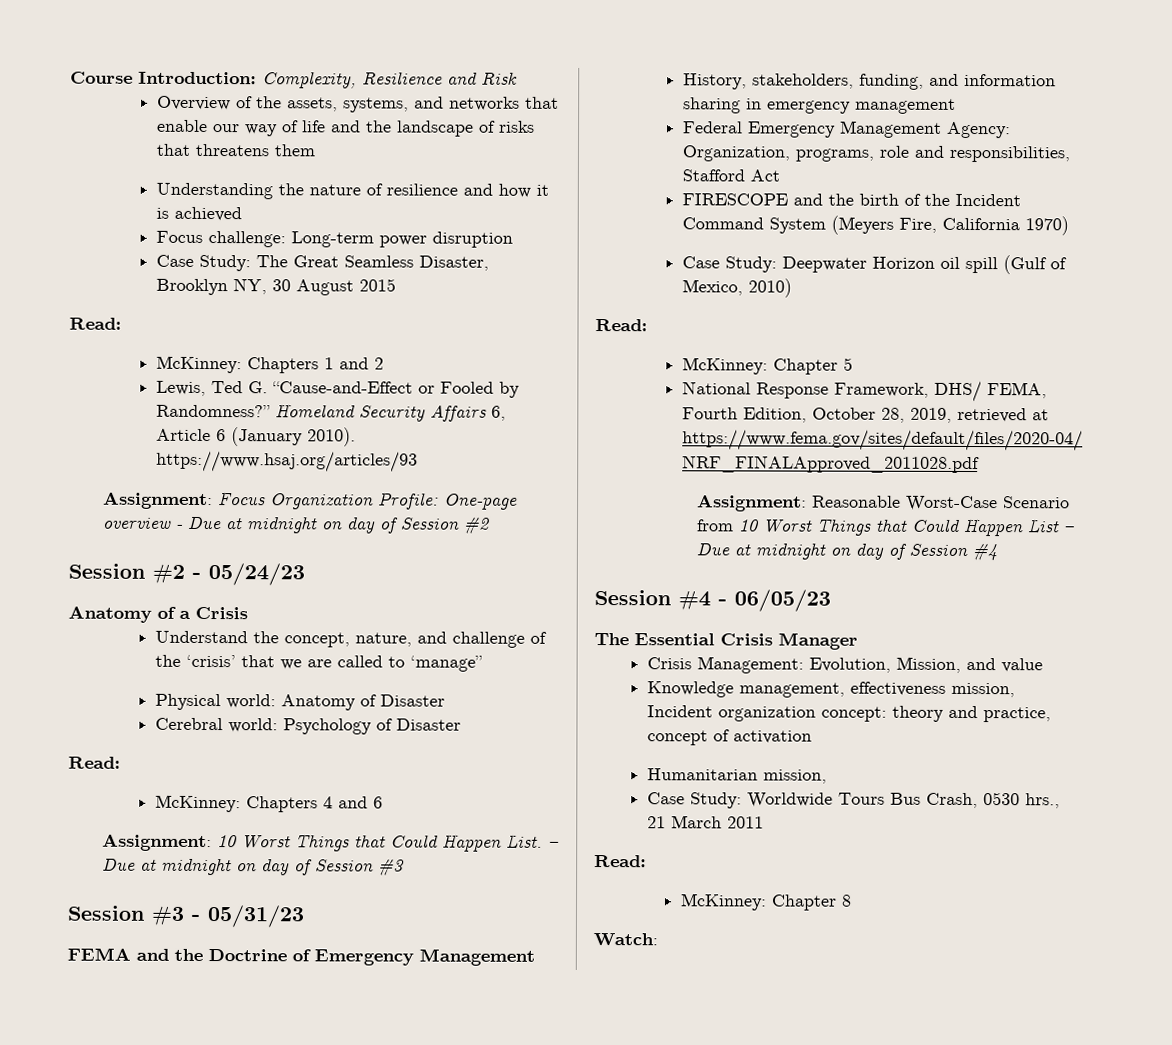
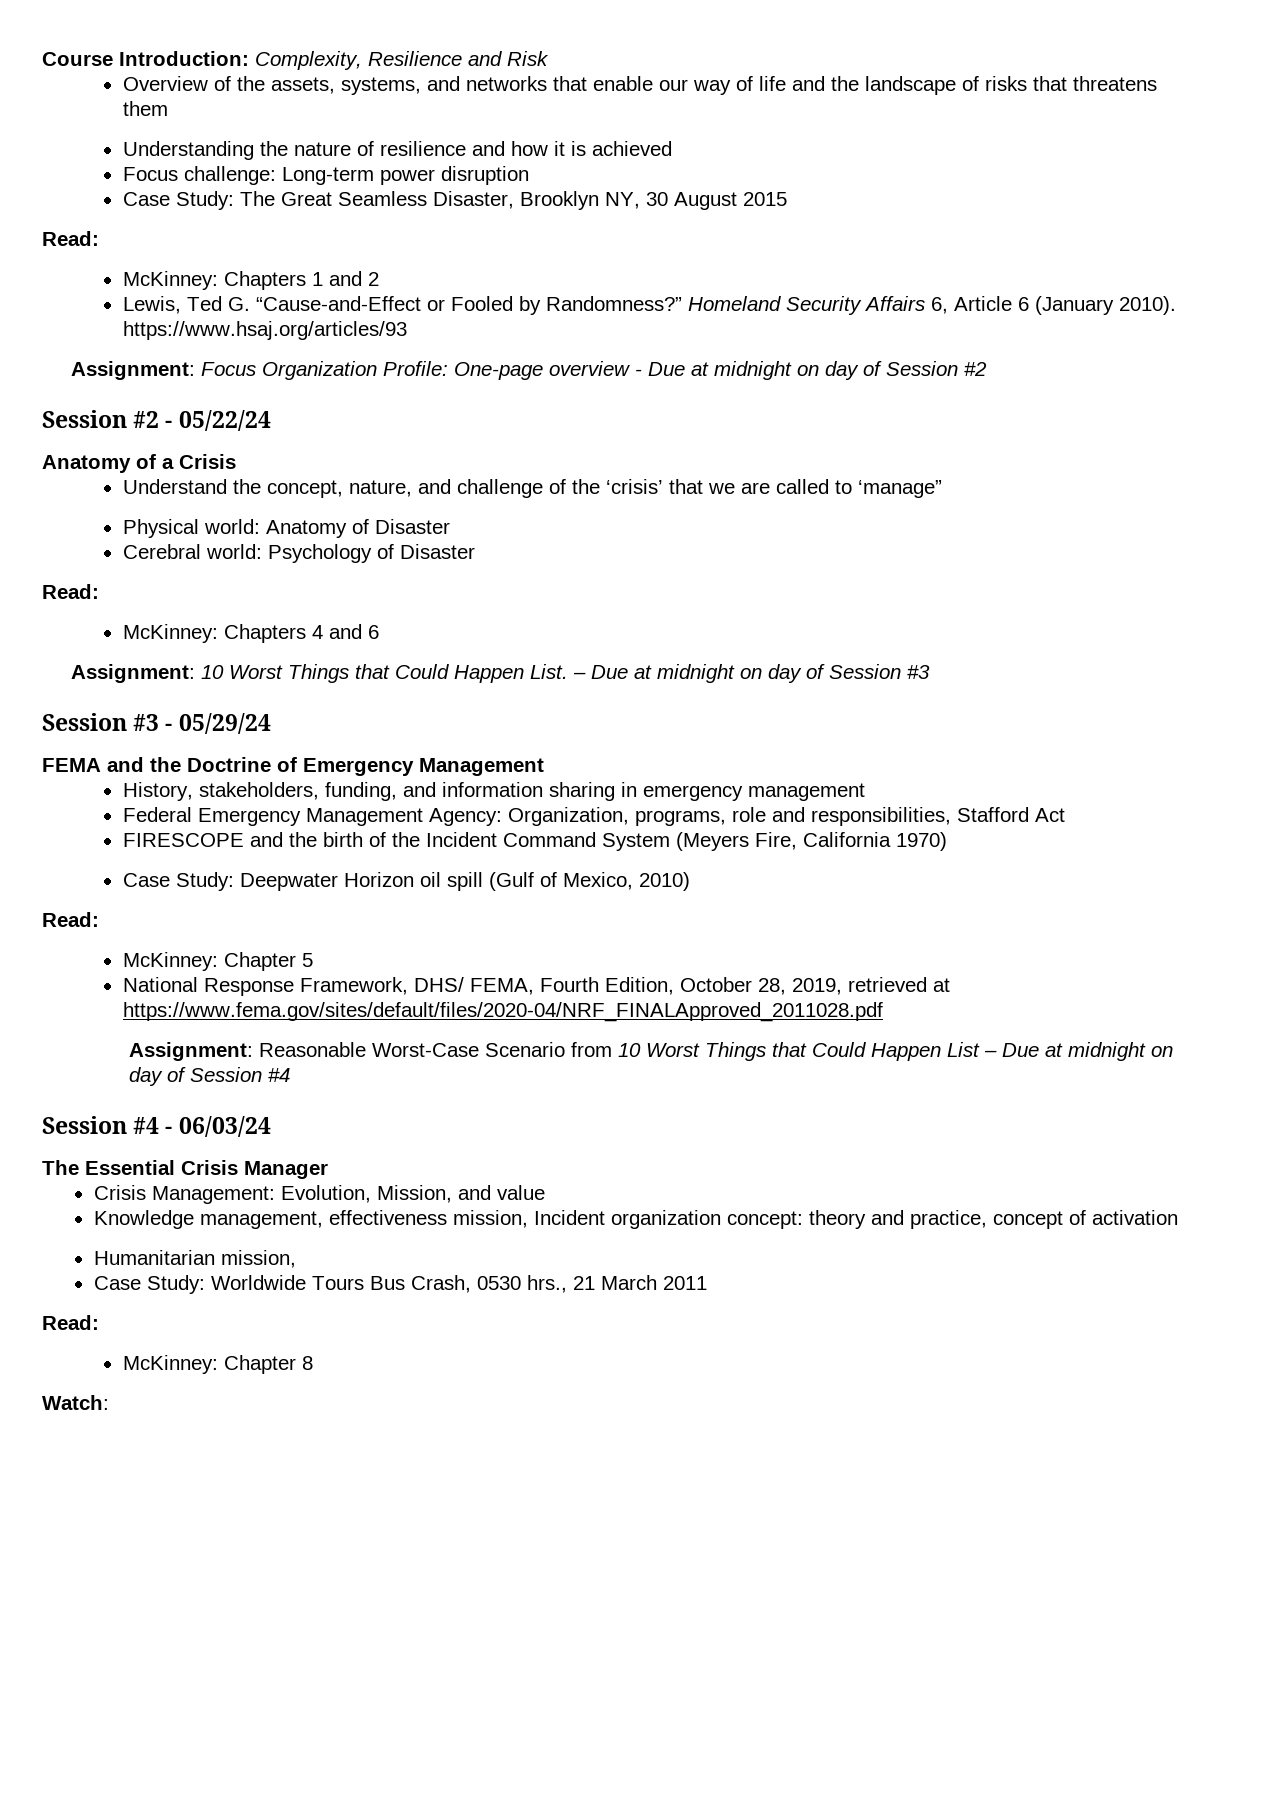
[208,563,305,586] 05/24/23 -> [178,410,271,431] 05/22/24
[207,905,304,928] 05/31/23 -> [178,713,271,734] 05/29/24
[734,589,831,612] 06/05/23 -> [178,1116,271,1137] 06/03/24

